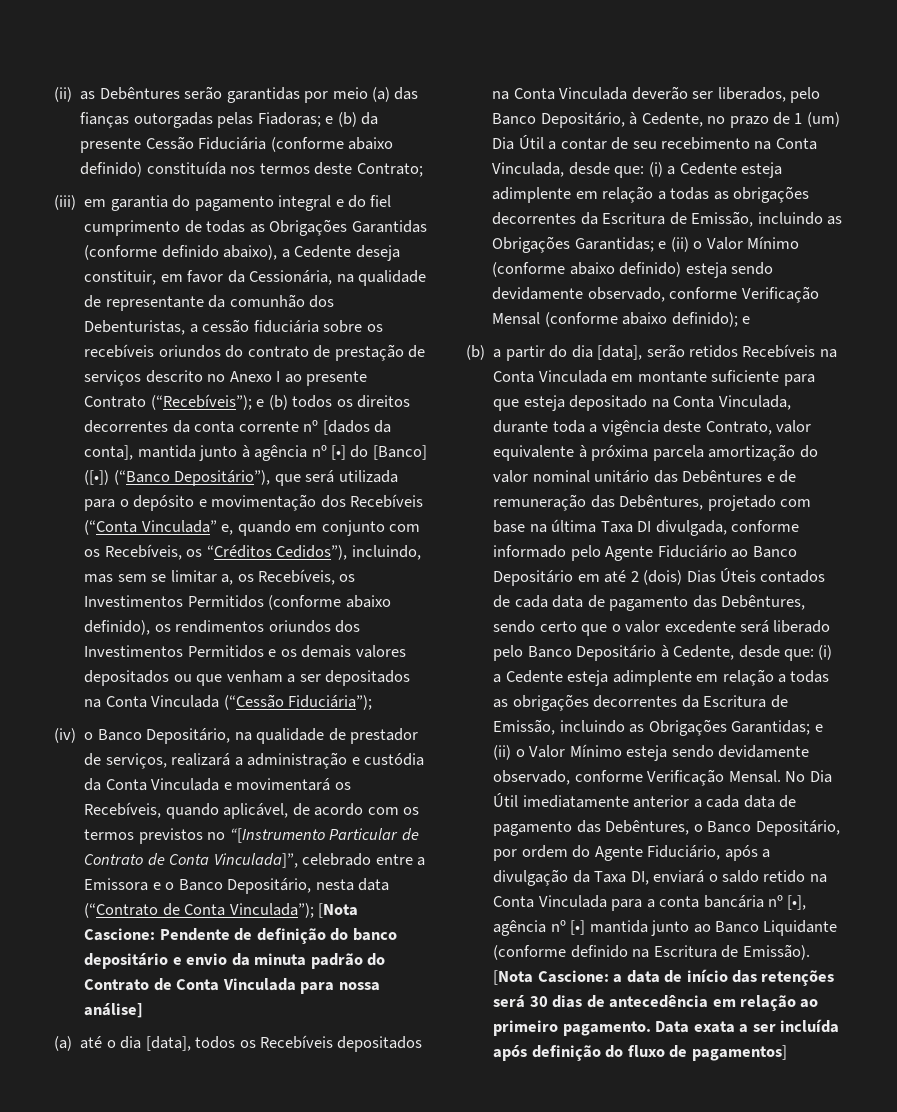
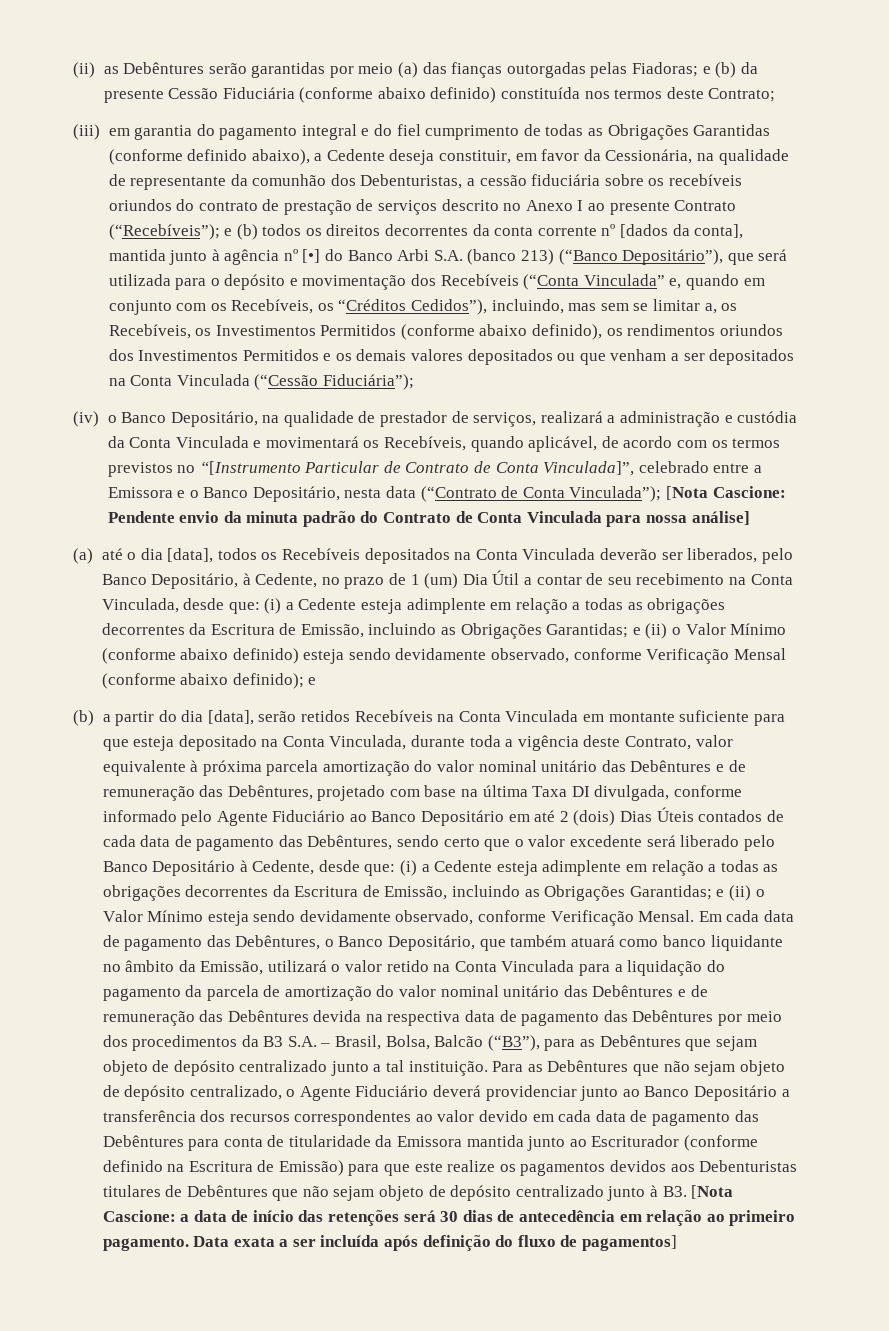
[372,445,427,460] [84,470,110,485] [Banco] ([•]) -> [347,249,554,265] Banco Arbi S.A. (banco 213)
[234,928,397,944] [84,953,182,969] de definição do banco depositário e -> (175, 517) none
[785,770,832,783] [493,793,702,808] No Dia Útil imediatamente anterior a -> [698,911,722,922] Em
[493,845,770,861] [493,869,759,886] por ordem do Agente Fiduciário, após a divulgação da Taxa DI, enviará o saldo -> [479,935,783,951] [102,960,383,975] que também atuará como banco liquidante no âmbito da Emissão, utilizará o valor
[659,895,807,910] [493,920,586,936] conta bancária nº [•], agência nº [•] -> [627,960,725,976] [102,985,708,1001] [102,1010,782,1026] [102,1035,757,1051] [102,1060,785,1076] [102,1085,790,1101] [102,1110,759,1126] [102,1135,463,1151] liquidação do pagamento da parcela de amortização do valor nominal unitário das Debêntures e de remuneração das Debêntures devida na respectiva data de pagamento das Debêntures por meio dos procedimentos da B3 S.A. – Brasil, Bolsa, Balcão (“B3”), para as Debêntures que sejam objeto de depósito centralizado junto a tal instituição. Para as Debêntures que não sejam objeto de depósito centralizado, o Agente Fiduciário deverá providenciar junto ao Banco Depositário a transferência dos recursos correspondentes ao valor devido em cada data de pagamento das Debêntures para conta de titularidade da Emissora
[714,920,838,936] Banco Liquidante -> [591,1135,680,1147] Escriturador
[742,944,810,960] Emissão). -> [278,1160,798,1176] [102,1185,687,1201] Emissão) para que este realize os pagamentos devidos aos Debenturistas titulares de Debêntures que não sejam objeto de depósito centralizado junto à B3.

